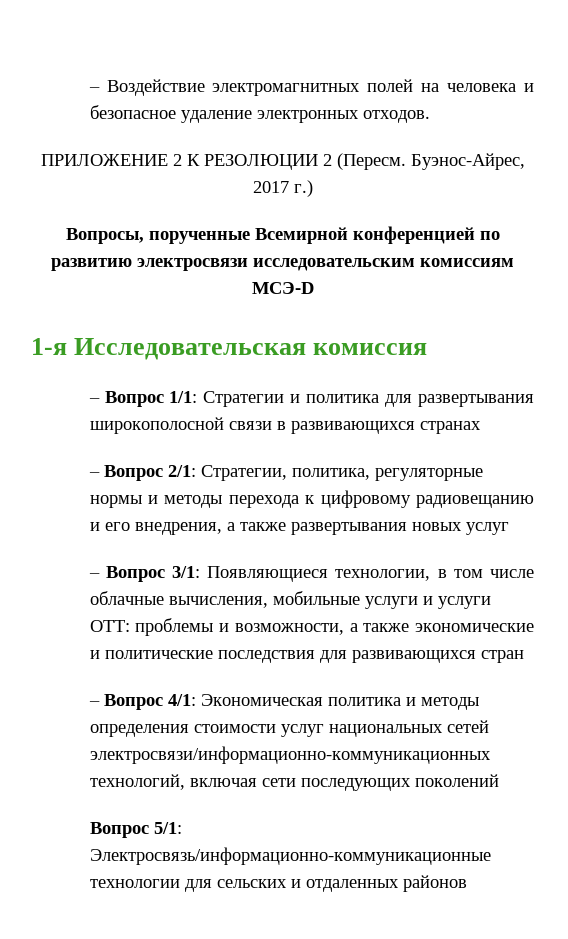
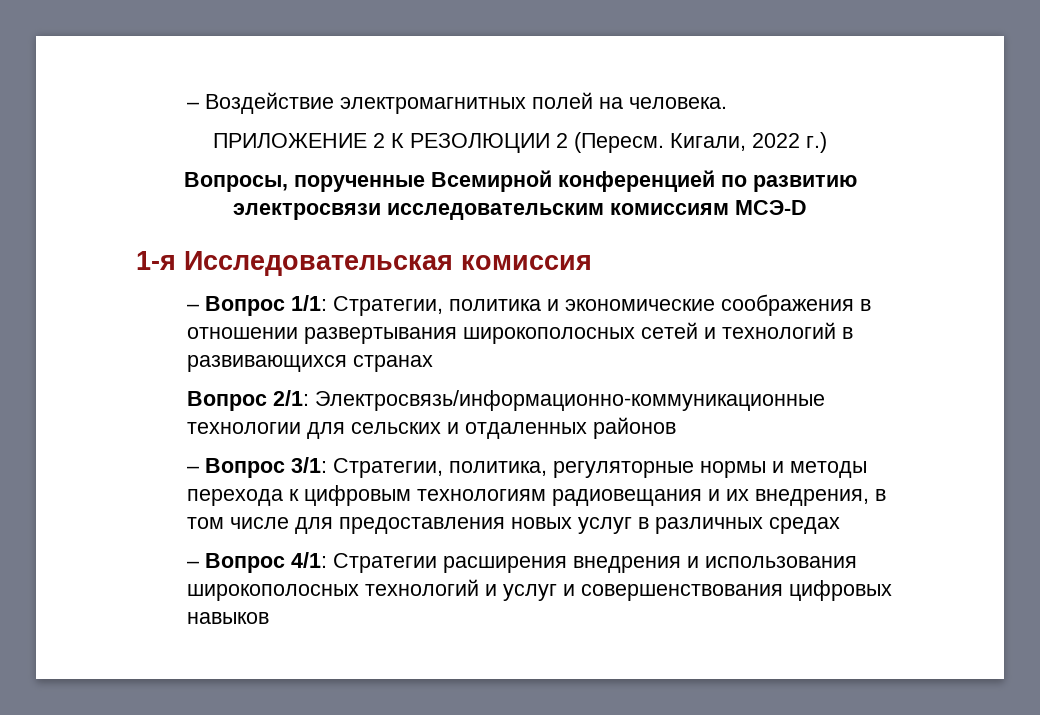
[447,83,534,92] [89,105,430,123] человека и безопасное удаление электронных отходов. -> [629,97,728,109] человека.
[410,153,525,170] [252,181,289,193] Буэнос-Айрес, 2017 -> [670,133,800,151] Кигали, 2022
[203,391,534,407] [89,417,481,434] [88,465,196,481] Стратегии и политика для развертывания широкополосной связи в развивающихся странах // – Вопрос 2/1: -> [333,294,872,316] [187,322,854,344] [187,355,434,372] [187,390,826,411] [187,417,677,439] [187,457,328,478] Стратегии, политика и экономические соображения в отношении развертывания широкополосных сетей и технологий в развивающихся странах // Вопрос 2/1: Электросвязь/информационно-коммуникационные технологии для сельских и отдаленных районов // – Вопрос 3/1:
[320,490,534,508] [89,522,509,535] [88,566,534,582] [89,591,491,609] [89,618,534,636] [89,650,524,663] [88,694,479,710] [89,720,489,737] [89,746,491,764] [89,774,499,791] [89,822,182,838] [89,847,491,865] [89,875,467,892] цифровому радиовещанию и его внедрения, а также развертывания новых услуг // – Вопрос 3/1: Появляющиеся технологии, в том числе облачные вычисления, мобильные услуги и услуги OTT: проблемы и возможности, а также экономические и политические последствия для развивающихся стран // – Вопрос 4/1: Экономическая политика и методы определения стоимости услуг национальных сетей электросвязи/информационно-коммуникационных технологий, включая сети последующих поколений // Вопрос 5/1: Электросвязь/информационно-коммуникационные технологии для сельских и отдаленных районов -> [304,485,887,506] [187,517,841,534] [187,552,858,573] [187,579,893,601] [187,612,270,624] цифровым технологиям радиовещания и их внедрения, в том числе для предоставления новых услуг в различных средах // – Вопрос 4/1: Стратегии расширения внедрения и использования широкополосных технологий и услуг и совершенствования цифровых навыков

